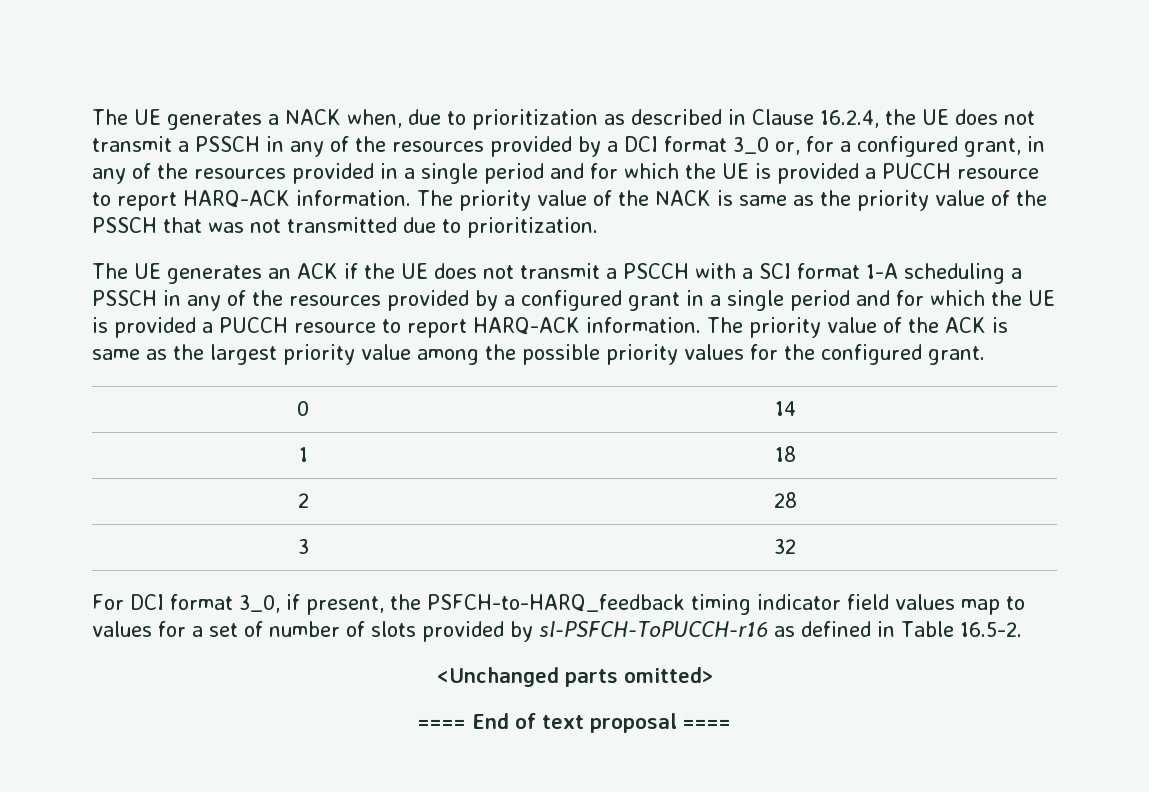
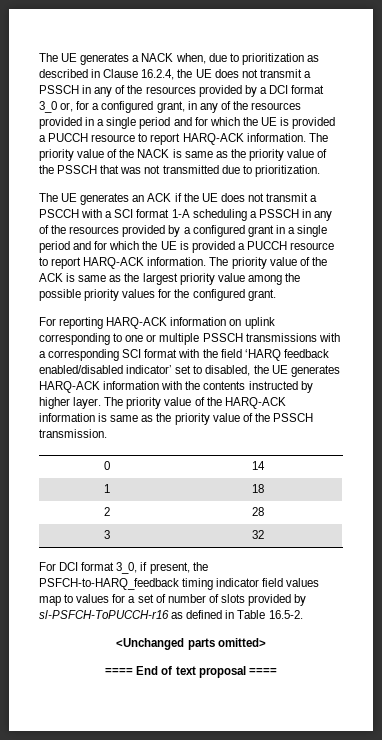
(985, 355) none -> [39,317,275,329] [39,333,340,345] [39,349,329,361] [39,365,340,377] [39,381,313,393] [39,397,286,409] [39,413,313,425] [39,429,107,438] // For reporting HARQ-ACK information on uplink corresponding to one or multiple PSSCH transmissions with a corresponding SCI format with the field ‘HARQ feedback enabled/disabled indicator’ set to disabled, the UE generates HARQ-ACK information with the contents instructed by higher layer. The priority value of the HARQ-ACK information is same as the priority value of the PSSCH transmission.

